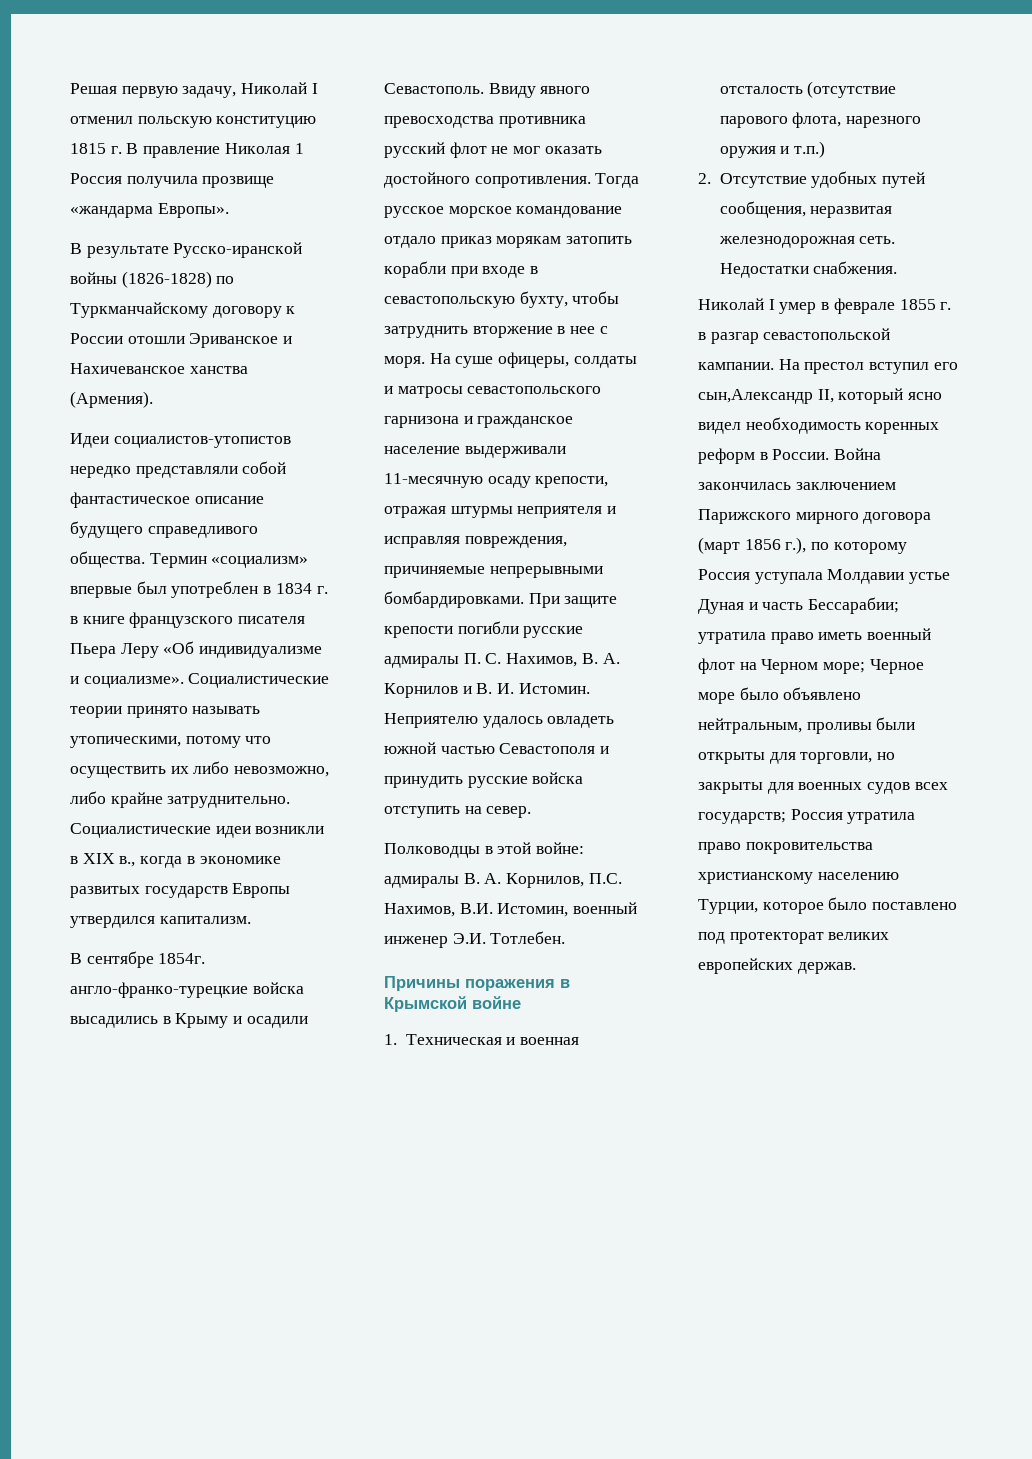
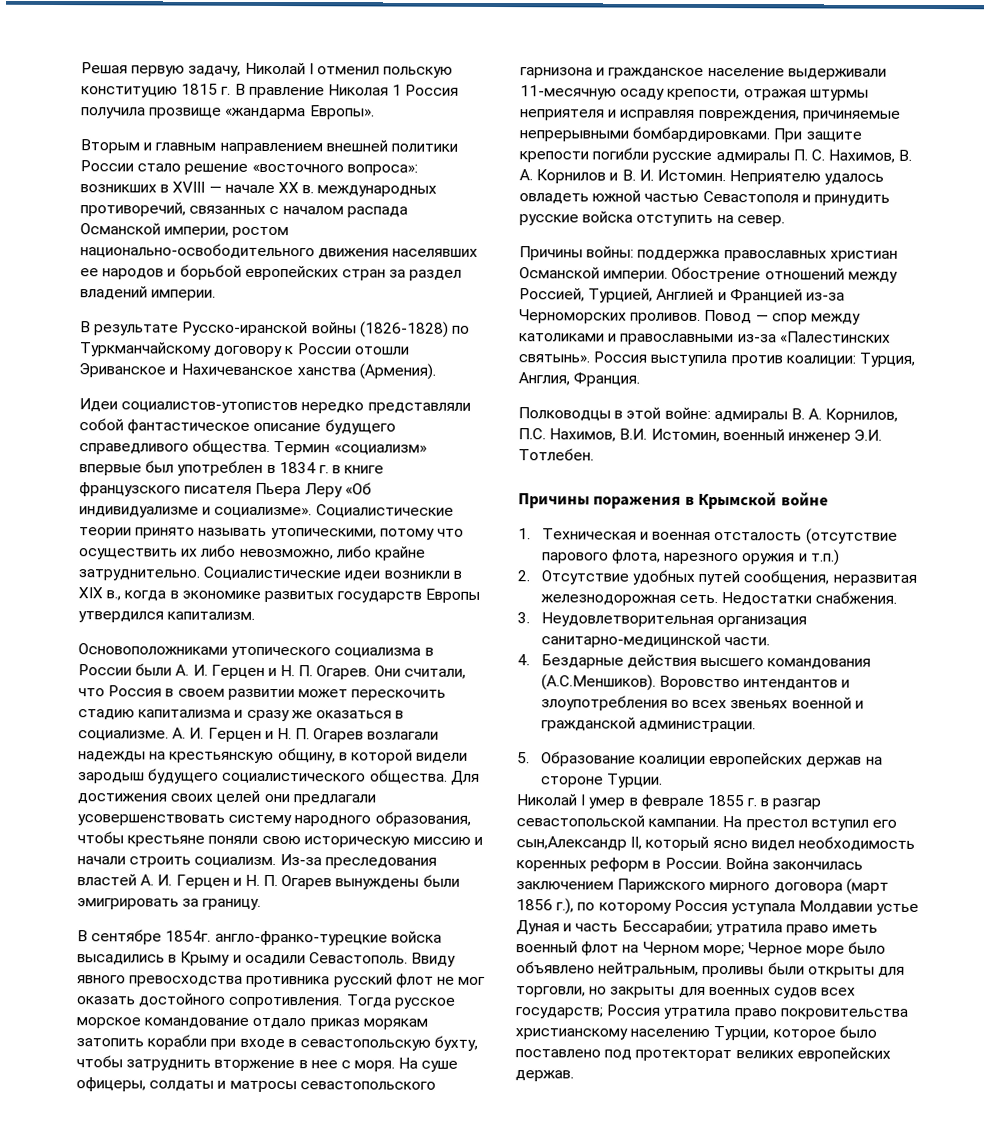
(229, 210) none -> [80,139,458,155] [80,160,418,176] [80,181,438,197] [80,201,408,218] [80,222,290,239] [80,243,479,259] [80,264,463,281] [80,285,217,301] // Вторым и главным направлением внешней политики России стало решение «восточного вопроса»: возникших в XVIII — начале XX в. международных противоречий, связанных с началом распада Османской империи, ростом национально-освободительного движения населявших ее народов и борьбой европейских стран за раздел владений империи.
(251, 920) none -> [78,643,434,659] [78,663,466,680] [78,685,447,701] [78,709,405,722] [78,727,440,743] [78,748,469,764] [78,768,480,785] [77,789,376,806] [77,811,471,827] [77,831,484,848] [77,854,437,869] [77,873,460,890] [77,898,262,910] // Основоположниками утопического социализма в России были А. И. Герцен и Н. П. Огарев. Они считали, что Россия в своем развитии может перескочить стадию капитализма и сразу же оказаться в социализме. А. И. Герцен и Н. П. Огарев возлагали надежды на крестьянскую общину, в которой видели зародыш будущего социалистического общества. Для достижения своих целей они предлагали усовершенствовать систему народного образования, чтобы крестьяне поняли свою историческую миссию и начали строить социализм. Из-за преследования властей А. И. Герцен и Н. П. Огарев вынуждены были эмигрировать за границу.
(532, 812) none -> [519,245,898,262] [519,266,898,283] [519,287,845,304] [519,309,861,325] [519,331,891,346] [518,351,915,367] [518,372,641,387] // Причины войны: поддержка православных христиан Османской империи. Обострение отношений между Россией, Турцией, Англией и Францией из-за Черноморских проливов. Повод — спор между католиками и православными из-за «Палестинских святынь». Россия выступила против коалиции: Турция, Англия, Франция.
(898, 267) none -> [517,612,808,628] [540,632,771,649] [517,653,872,669] [540,674,851,691] [540,695,864,711] [540,716,757,733] [517,751,883,768] [539,773,664,788] // 3. Неудовлетворительная организация санитарно-медицинской части. // 4. Бездарные действия высшего командования (А.С.Меншиков). Воровство интендантов и злоупотребления во всех звеньях военной и гражданской администрации. // 5. Образование коалиции европейских держав на стороне Турции.

